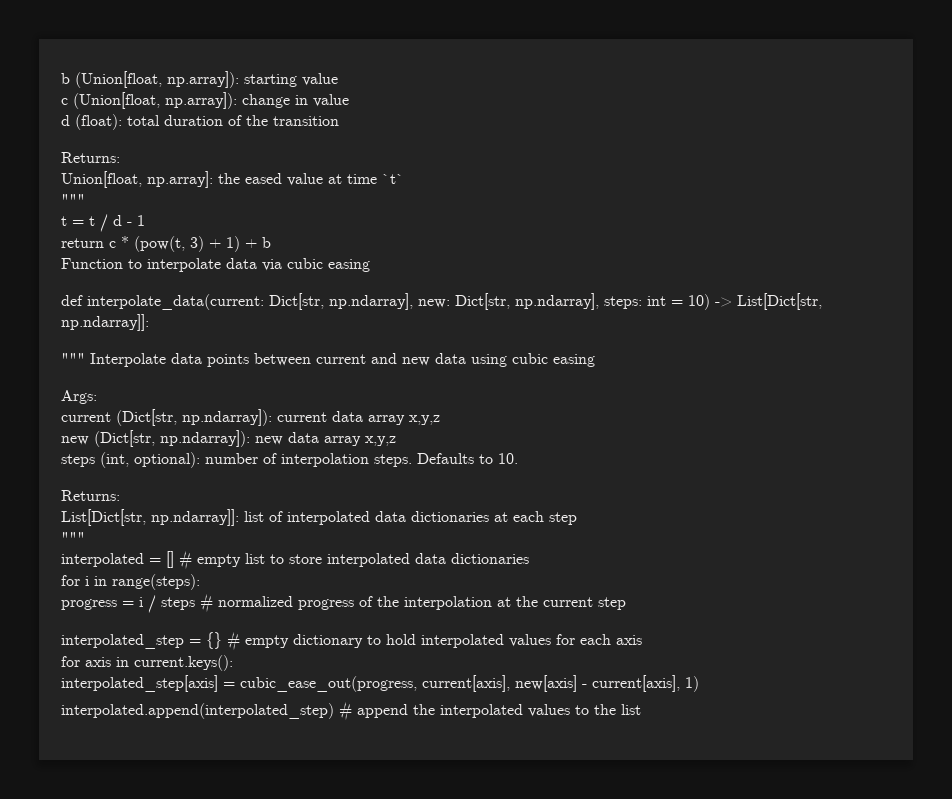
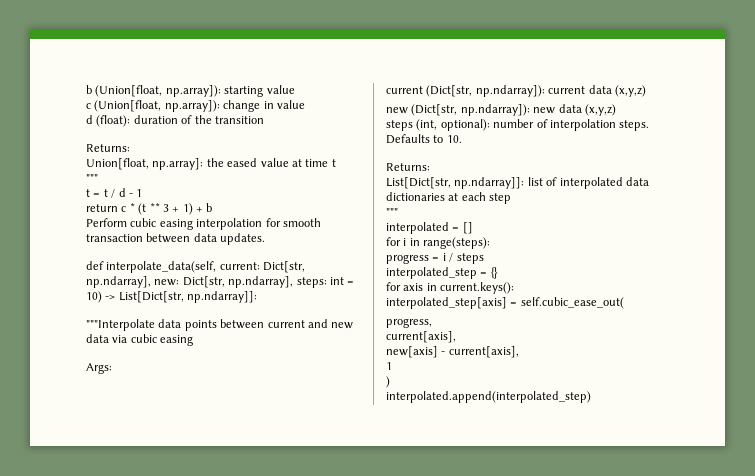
[127,115,160,126] total -> (131, 121) none
[382,174,404,184] `t` -> [331,159,336,167] t
[134,236,204,252] (pow(t, 3) -> [138,203,169,215] (t ** 3
[61,258,370,272] Function to interpolate data via cubic easing -> [86,218,321,230] [86,233,266,245] Perform cubic easing interpolation for smooth transaction between data updates.
[87,294,264,310] interpolate_data(current: -> [106,261,260,273] interpolate_data(self, current:
[61,353,166,367] """ Interpolate -> [86,319,155,331] """Interpolate
[471,354,507,367] using -> [112,335,128,343] via
[368,415,440,425] array x,y,z -> [614,85,646,97] (x,y,z)
[324,436,396,446] array x,y,z -> [584,104,616,116] (x,y,z)
[179,550,529,570] # empty list to store interpolated data dictionaries -> (473, 228) none
[200,593,626,613] [61,631,642,651] # normalized progress of the interpolation at the current step // interpolated_step = {} # empty dictionary to hold interpolated values for each axis -> [386,267,498,279] // interpolated_step = {}
[240,675,510,692] cubic_ease_out(progress, current[axis], -> [520,297,624,309] [386,318,432,328] [386,331,456,343] self.cubic_ease_out( // progress, // current[axis], //
[685,676,699,692] 1) -> [386,362,392,370] [386,376,390,388] // 1 // )
[339,701,641,721] # append the interpolated values to the list -> (591, 397) none

